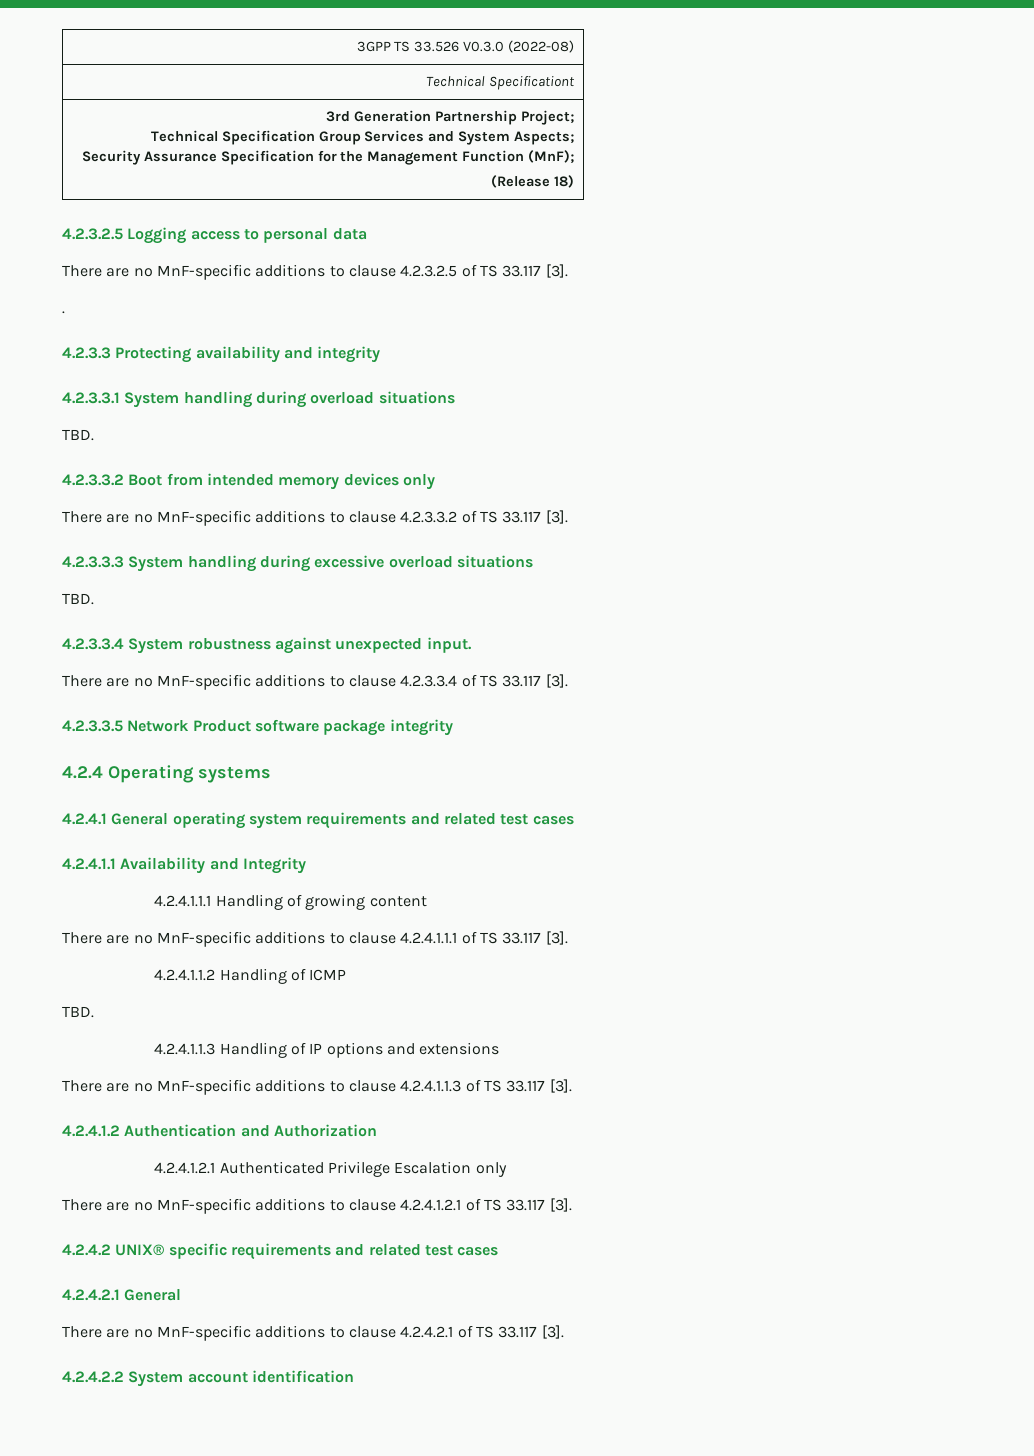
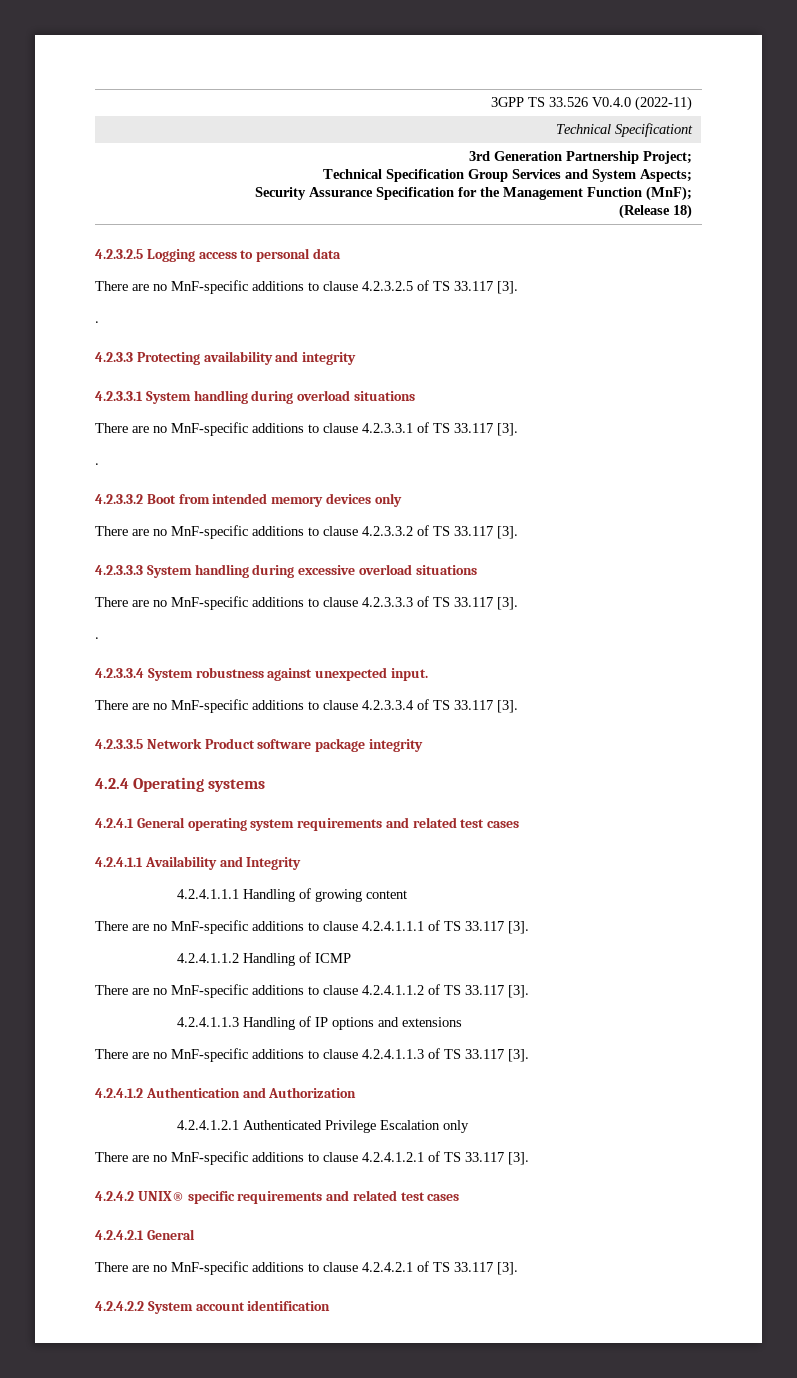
[463,40,575,53] V0.3.0 (2022-08) -> [591,96,692,111] V0.4.0 (2022-11)
[62,429,94,441] TBD. -> [95,422,518,436] [95,463,99,465] There are no MnF-specific additions to clause 4.2.3.3.1 of TS 33.117 [3]. // .
[62,593,94,605] TBD. -> [95,596,518,610] [95,637,99,639] There are no MnF-specific additions to clause 4.2.3.3.3 of TS 33.117 [3]. // .
[62,1006,94,1018] TBD. -> [95,984,529,998] There are no MnF-specific additions to clause 4.2.4.1.1.2 of TS 33.117 [3].

